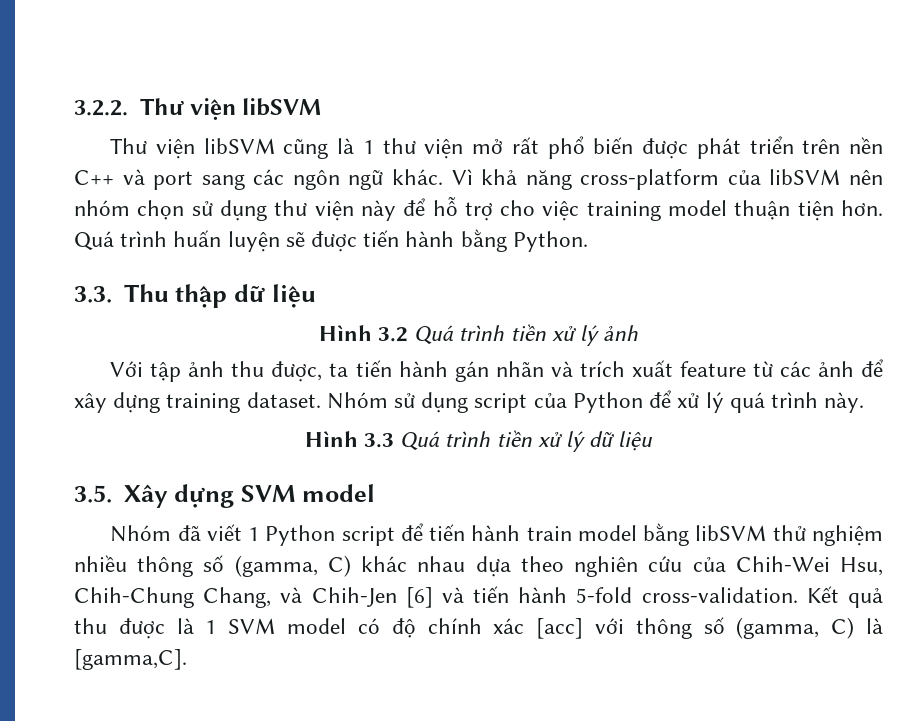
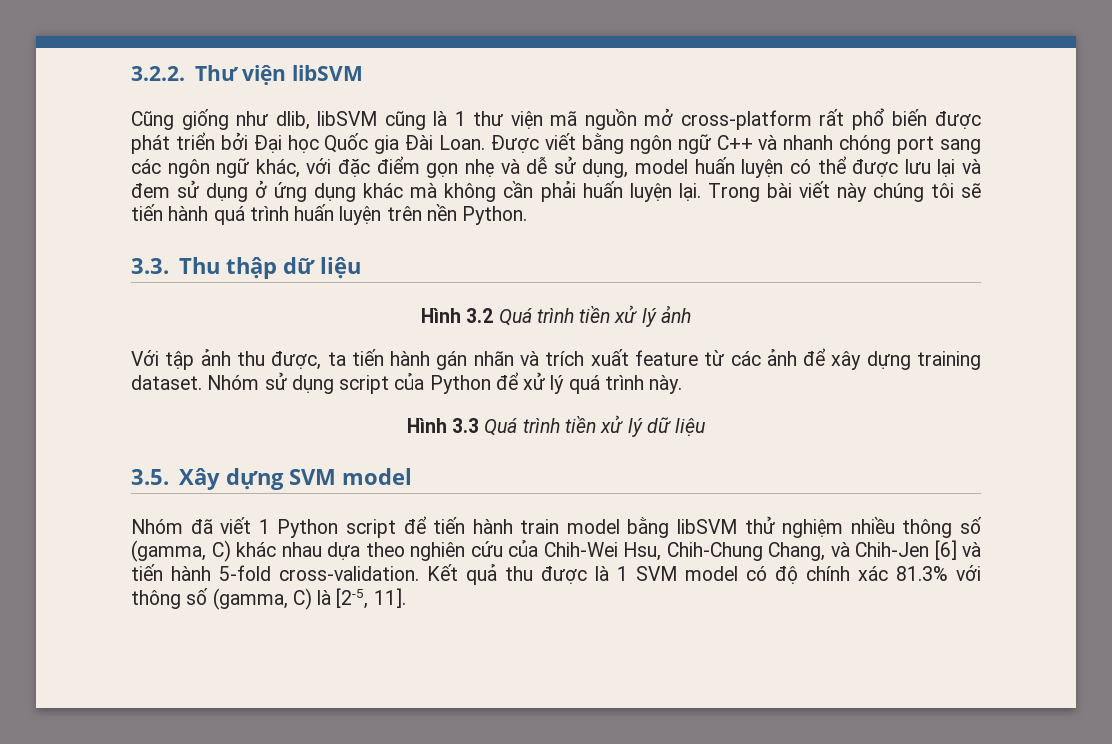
[110,138,195,159] Thư viện -> [131,109,310,130] Cũng giống như dlib,
[472,139,504,154] mở -> [550,108,812,130] mã nguồn mở cross-platform
[802,137,884,154] [74,169,145,185] trên nền C++ và -> [220,132,892,154] bởi Đại học Quốc gia Đài Loan. Được viết bằng ngôn ngữ C++ và nhanh chóng
[391,169,883,190] [74,196,883,221] [74,229,507,252] khác. Vì khả năng cross-platform của libSVM nên nhóm chọn sử dụng thư viện này để hỗ trợ cho việc training model thuận tiện hơn. Quá trình huấn luyện sẽ được tiến hành bằng -> [255,156,981,178] [131,180,981,202] [131,204,457,225] khác, với đặc điểm gọn nhẹ và dễ sử dụng, model huấn luyện có thể được lưu lại và đem sử dụng ở ứng dụng khác mà không cần phải huấn luyện lại. Trong bài viết này chúng tôi sẽ tiến hành quá trình huấn luyện trên nền
[536,618,584,639] [acc] -> [896,566,948,581] 81.3%
[74,649,187,670] [gamma,C]. -> [336,588,406,609] [2-5, 11].

